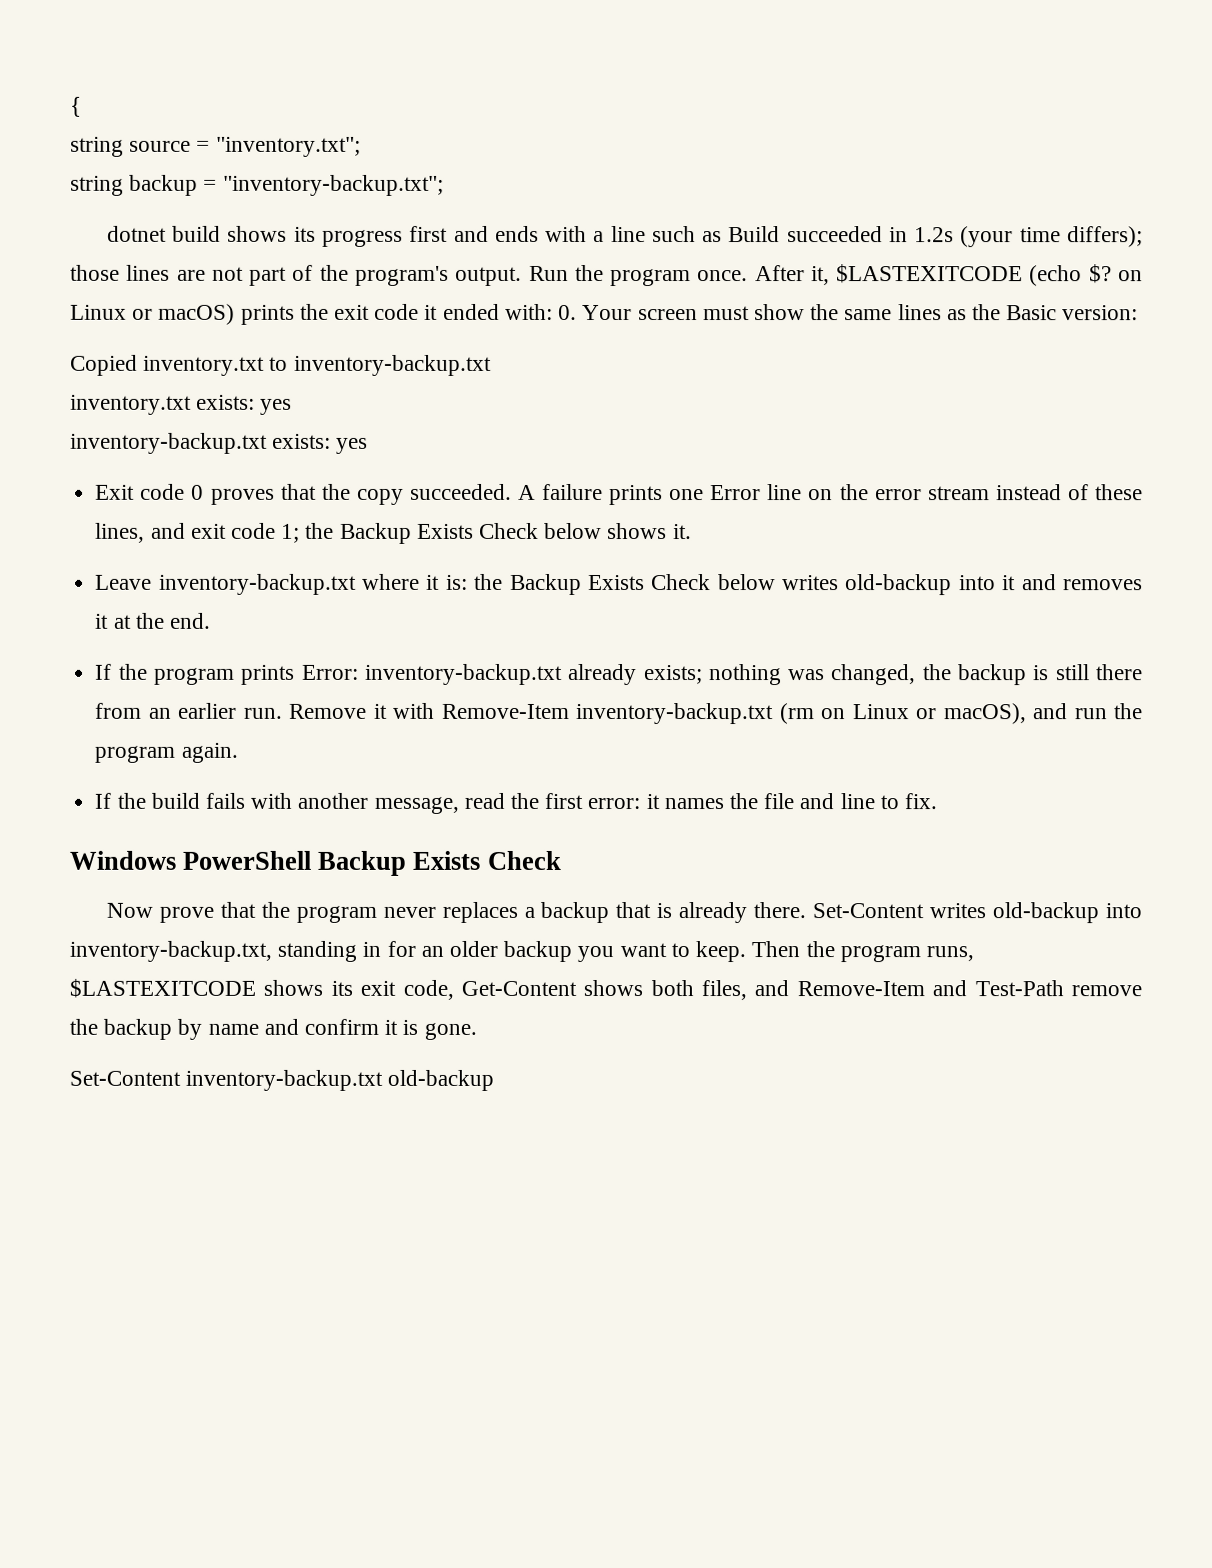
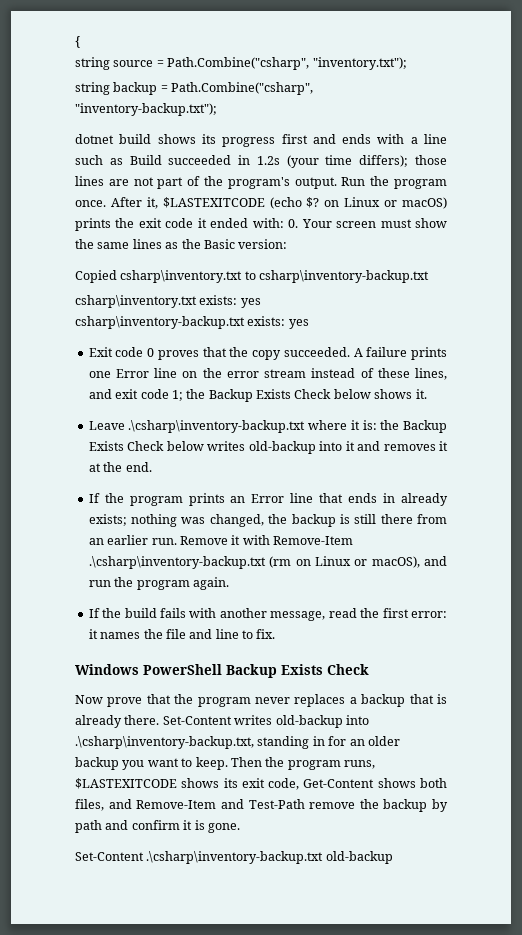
[215,136,361,157] "inventory.txt"; -> [167,57,407,70] Path.Combine("csharp", "inventory.txt");
[222,174,444,196] "inventory-backup.txt"; -> [171,82,314,95] [75,103,217,116] Path.Combine("csharp", "inventory-backup.txt");
[143,354,492,376] [70,394,293,415] [70,432,268,454] inventory.txt to inventory-backup.txt // inventory.txt exists: yes // inventory-backup.txt -> [120,270,430,283] [75,295,261,308] [75,316,245,329] csharp\inventory.txt to csharp\inventory-backup.txt // csharp\inventory.txt exists: yes // csharp\inventory-backup.txt
[158,573,357,595] inventory-backup.txt -> [128,420,306,433] .\csharp\inventory-backup.txt
[301,663,563,685] Error: inventory-backup.txt -> [230,493,396,503] an Error line that ends in
[576,702,775,725] inventory-backup.txt -> [88,556,266,569] .\csharp\inventory-backup.txt
[69,940,272,962] inventory-backup.txt, -> [75,736,254,749] .\csharp\inventory-backup.txt,
[207,1023,259,1035] name -> [75,820,102,833] path
[185,1069,384,1091] inventory-backup.txt -> [146,851,324,864] .\csharp\inventory-backup.txt

